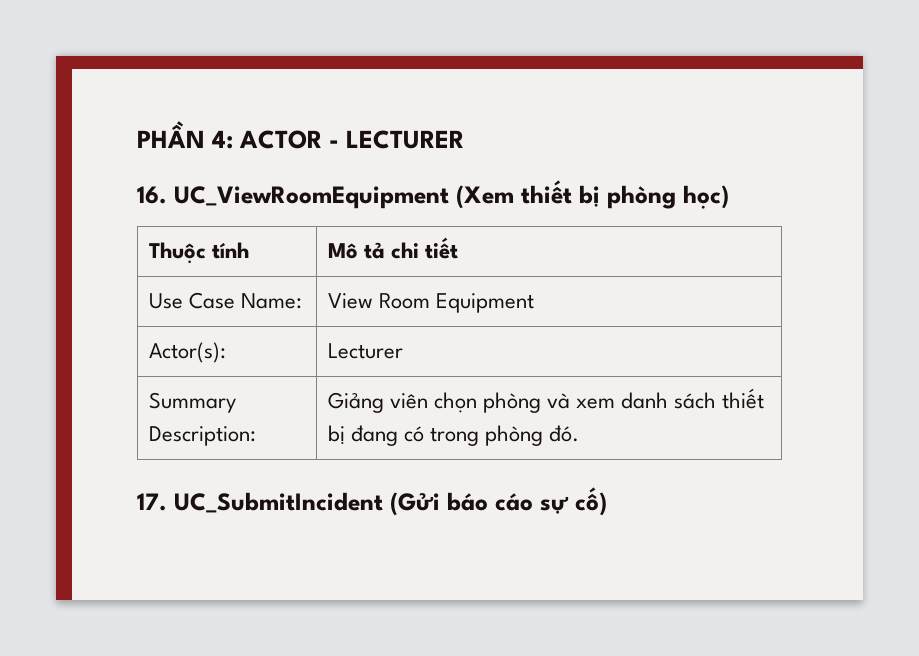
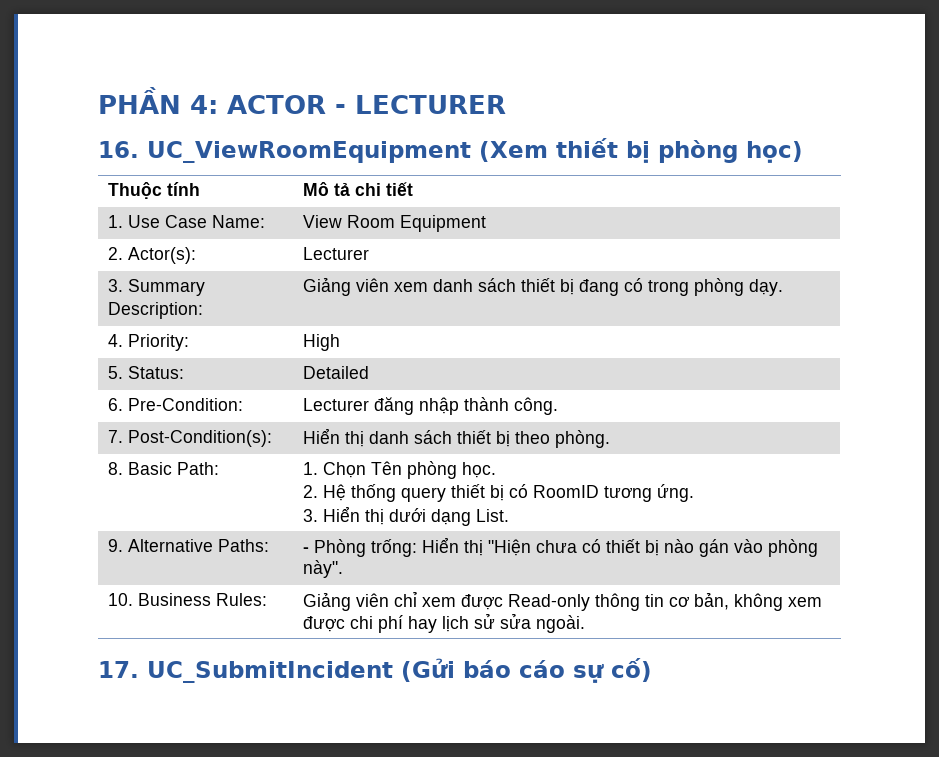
(459, 248) none -> [108,215,124,228] 1.
(534, 303) none -> [108,247,124,260] 2.
(403, 351) none -> [108,279,124,292] 3.
[433,392,571,413] chọn phòng và -> (390, 285) none
[549,425,580,442] đó. -> [749,279,784,296] [108,334,190,351] [303,334,341,351] [108,366,185,379] [303,366,370,379] [108,398,244,411] [303,397,559,415] [108,430,273,447] [303,428,611,448] [108,462,220,475] [303,461,497,479] [303,484,695,502] [303,506,510,526] [108,539,270,552] [303,537,819,557] [303,560,344,578] [108,593,268,606] [303,591,823,611] [303,613,586,633] dạy. // 4. Priority: | High // 5. Status: | Detailed // 6. Pre-Condition: | Lecturer đăng nhập thành công. // 7. Post-Condition(s): | Hiển thị danh sách thiết bị theo phòng. // 8. Basic Path: | 1. Chọn Tên phòng học. // 2. Hệ thống query thiết bị có RoomID tương ứng. // 3. Hiển thị dưới dạng List. // 9. Alternative Paths: | - Phòng trống: Hiển thị "Hiện chưa có thiết bị nào gán vào phòng này". // 10. Business Rules: | Giảng viên chỉ xem được Read-only thông tin cơ bản, không xem được chi phí hay lịch sử sửa ngoài.

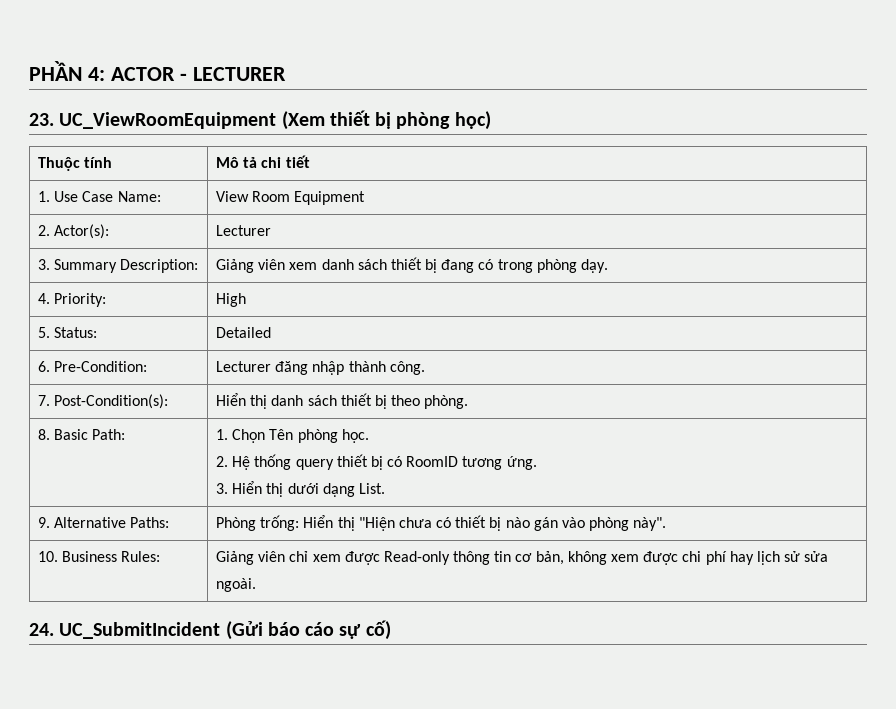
[98,141,139,158] 16. -> [29,113,54,126] 23.
[303,547,310,553] - -> (170, 522) none
[98,661,139,678] 17. -> [29,623,54,636] 24.

